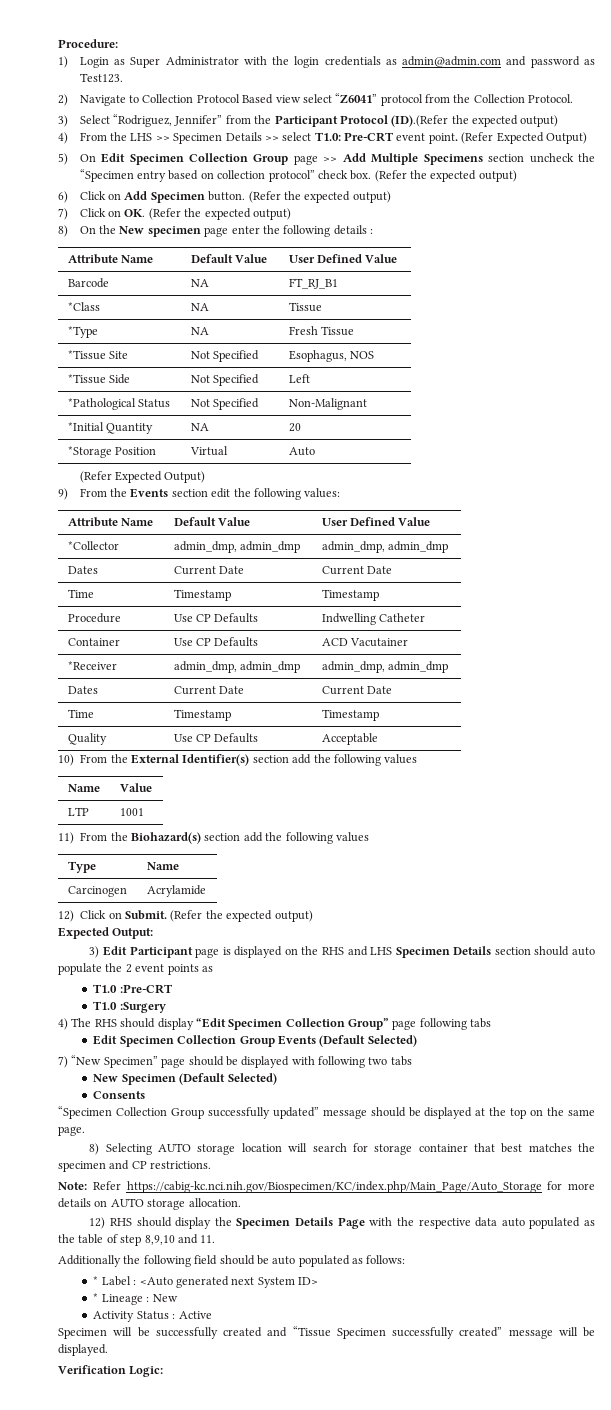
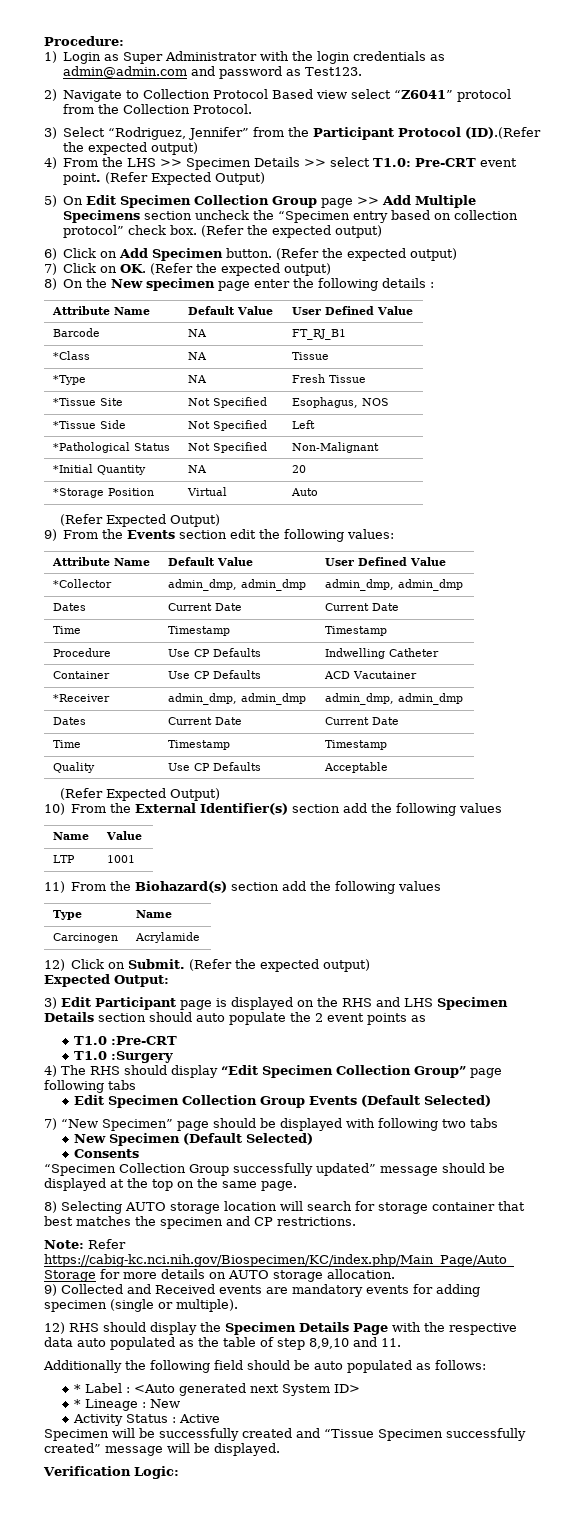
(378, 739) none -> [60,788,221,801] // (Refer Expected Output)
(241, 1202) none -> [44,1284,480,1297] [44,1299,238,1312] // 9) Collected and Received events are mandatory events for adding specimen (single or multiple).

